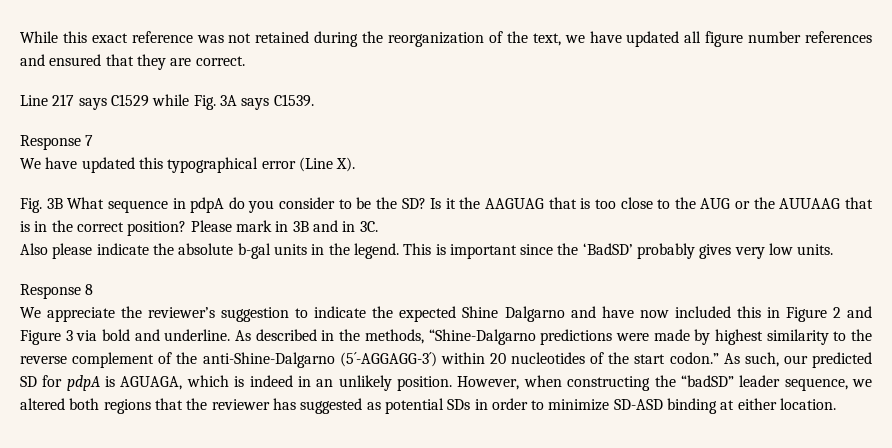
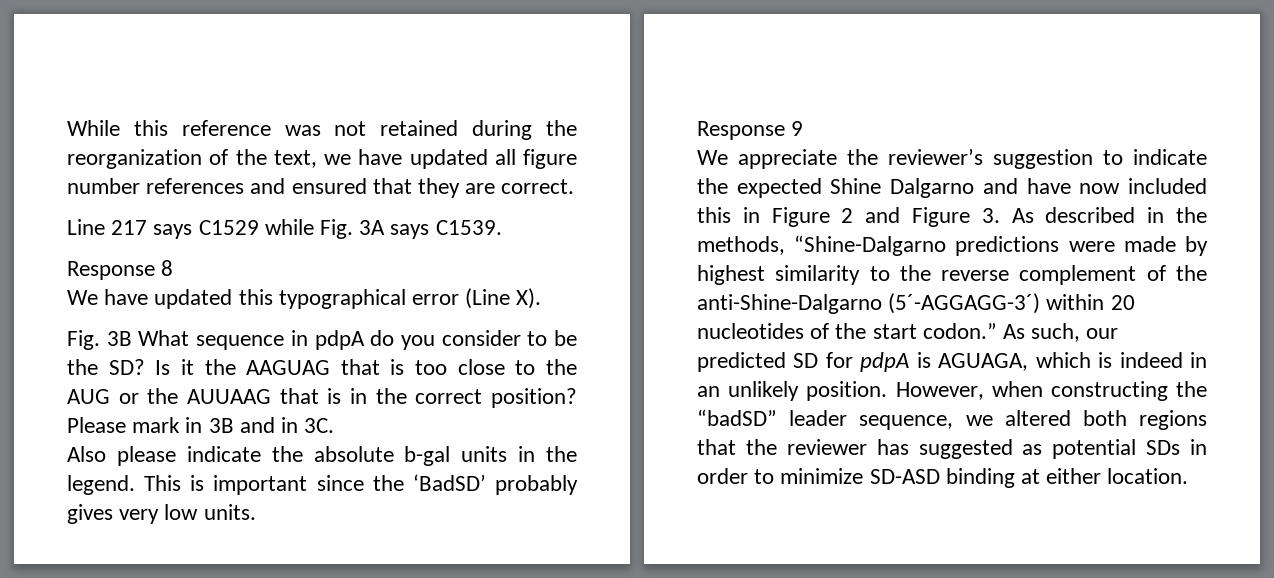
[91,33,128,43] exact -> (168, 128) none
[85,135,94,146] 7 -> [161,260,174,276] 8
[85,284,94,295] 8 -> [791,121,804,136] 9
[65,329,231,341] 3 via bold and underline. -> [981,208,1000,223] 3.

